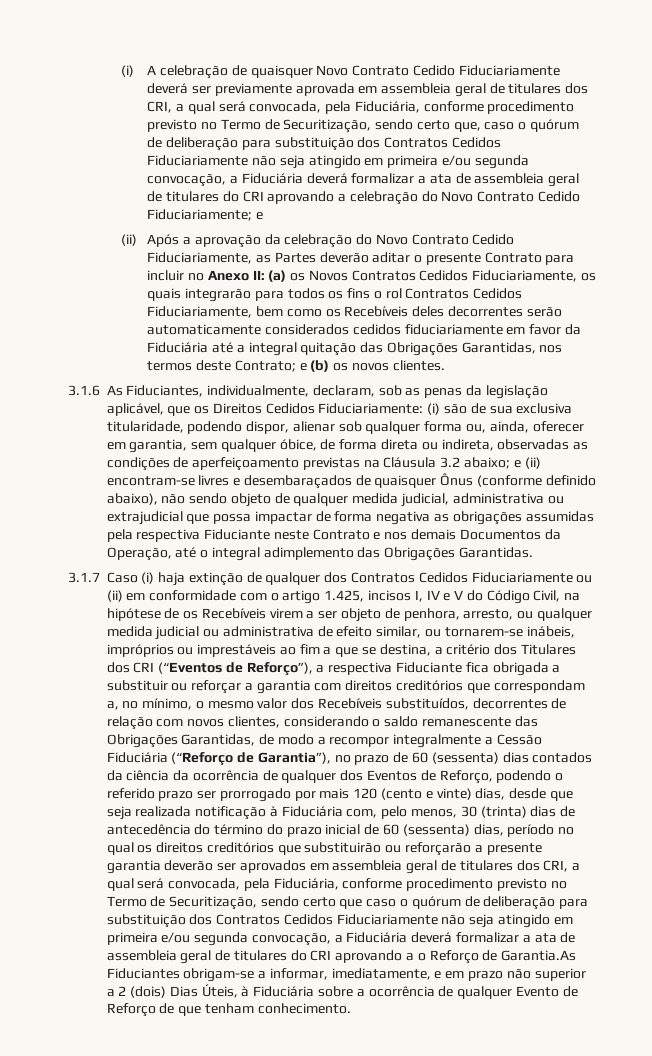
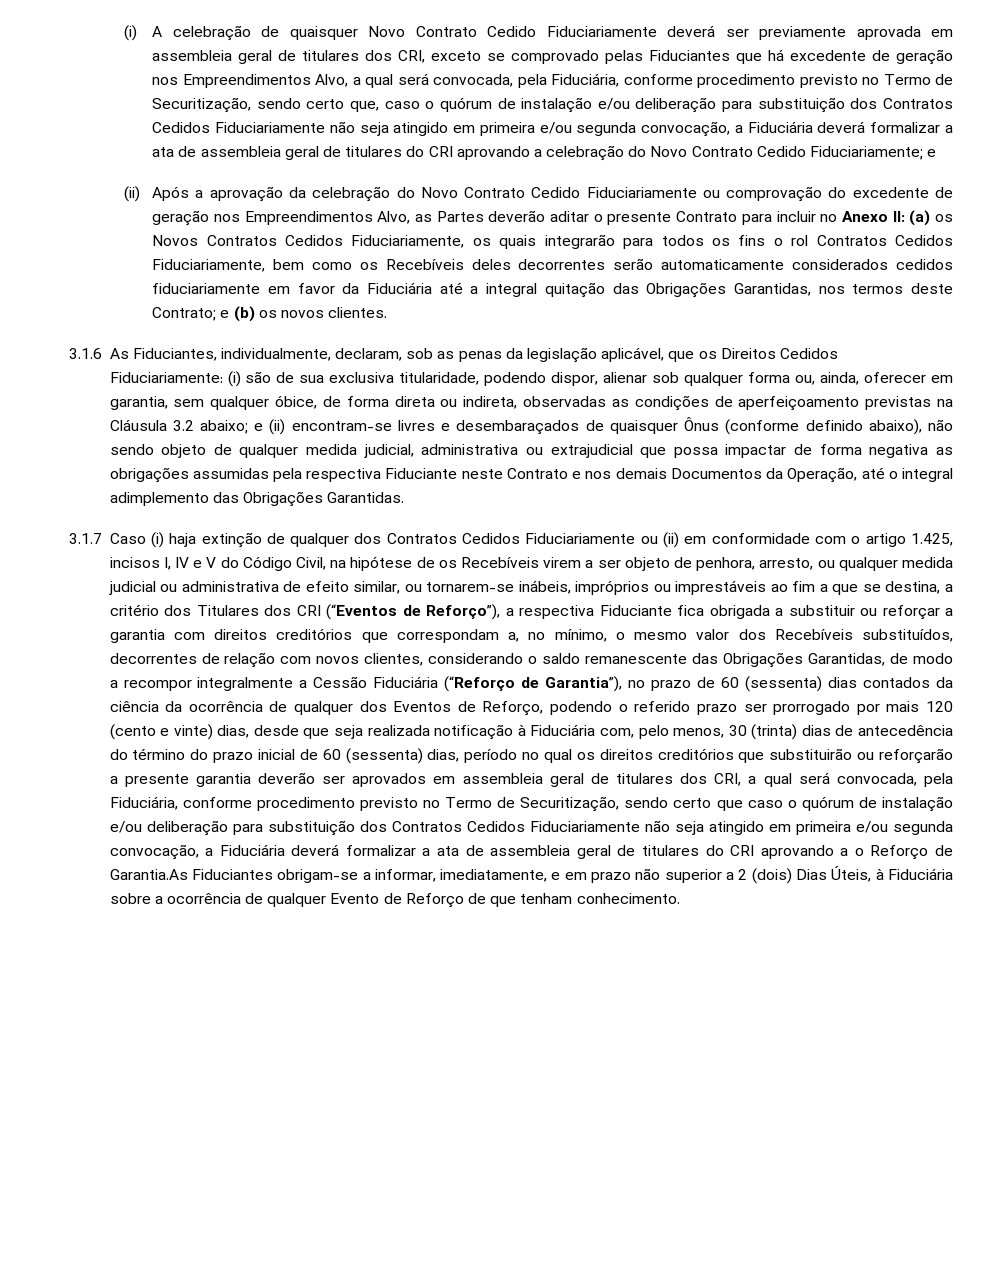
(173, 107) none -> [431,49,954,65] [152,74,349,88] exceto se comprovado pelas Fiduciantes que há excedente de geração nos Empreendimentos Alvo,
(163, 142) none -> [521,97,630,113] instalação e/ou
[147,252,253,264] Fiduciariamente, -> [586,186,954,202] [152,210,411,226] Fiduciariamente ou comprovação do excedente de geração nos Empreendimentos Alvo,
(480, 901) none -> [881,796,953,812] [109,821,142,833] instalação e/ou

